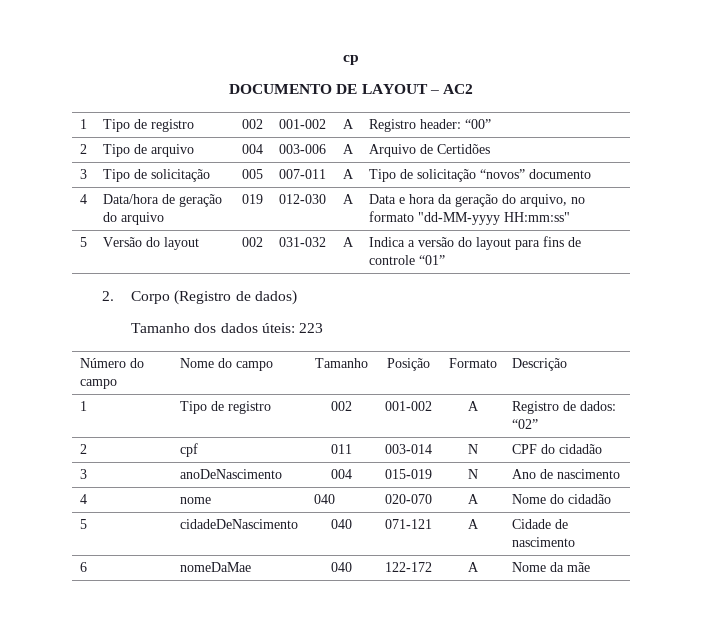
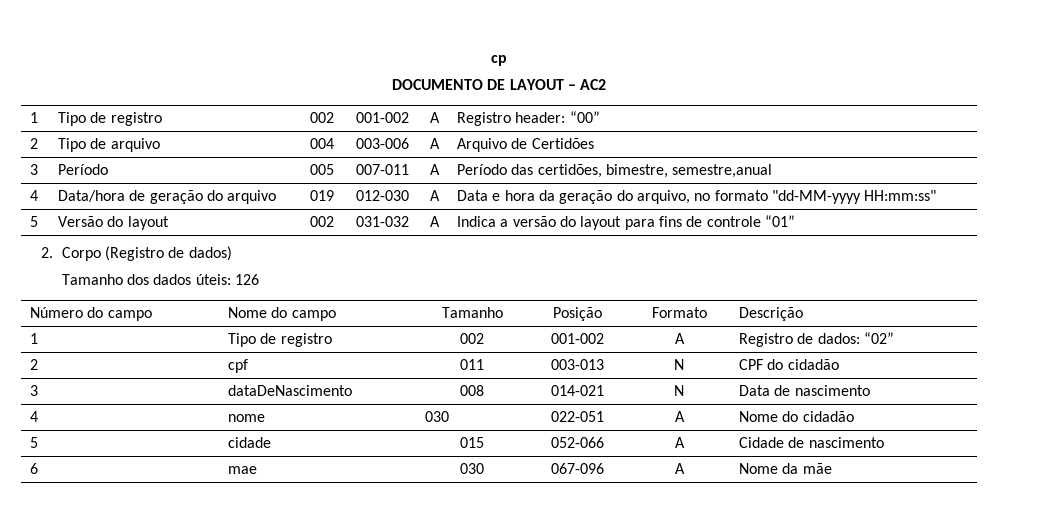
[102,169,210,182] Tipo de solicitação -> [58,164,109,175] Período
[368,169,591,182] Tipo de solicitação “novos” documento -> [457,164,773,178] Período das certidões, bimestre, semestre,anual
[298,323,323,333] 223 -> [235,274,260,285] 126
[385,444,432,454] 003-014 -> [551,359,604,370] 003-013
[179,469,282,479] [331,469,352,479] [385,469,432,479] [467,469,478,479] [511,469,536,479] anoDeNascimento | 004 | 015-019 | N | Ano -> [228,385,353,396] [460,385,484,396] [551,385,604,396] [674,385,684,396] [739,385,771,396] dataDeNascimento | 008 | 014-021 | N | Data
[313,494,335,504] [385,494,432,504] 040 | 020-070 -> [425,411,450,422] [551,411,604,422] 030 | 022-051
[179,519,298,529] [331,519,352,529] [385,519,432,529] cidadeDeNascimento | 040 | 071-121 -> [228,437,272,448] [460,437,484,448] [551,437,604,448] cidade | 015 | 052-066
[179,562,251,572] [331,562,352,572] [385,562,432,572] nomeDaMae | 040 | 122-172 -> [228,466,258,474] [460,463,484,474] [551,463,604,474] mae | 030 | 067-096

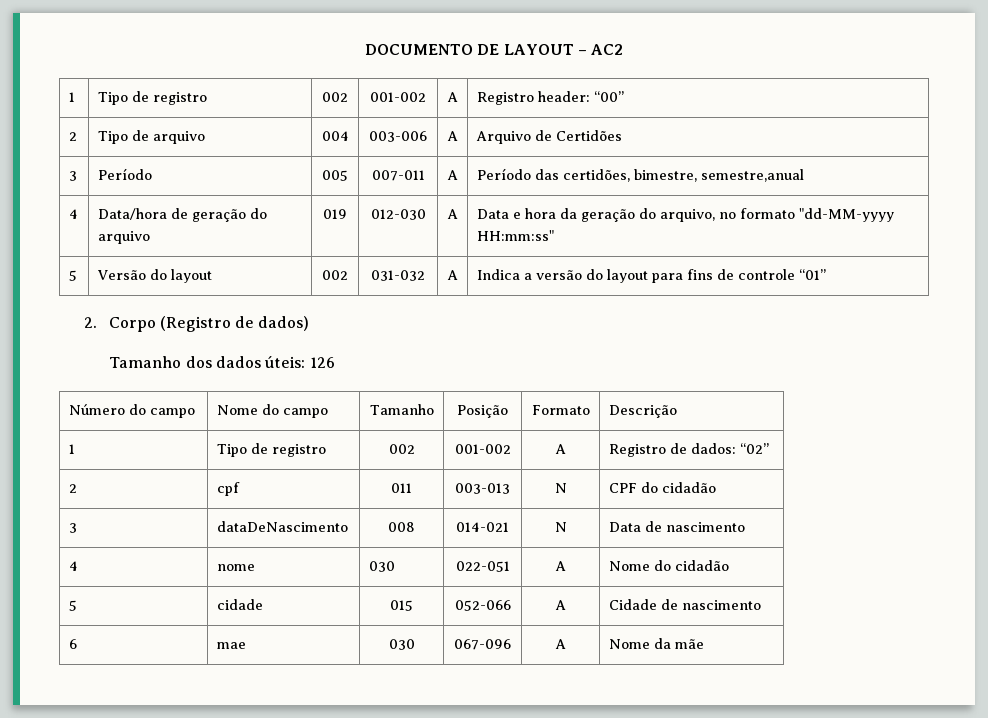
[491,55,507,66] cp // -> (364, 49) none

